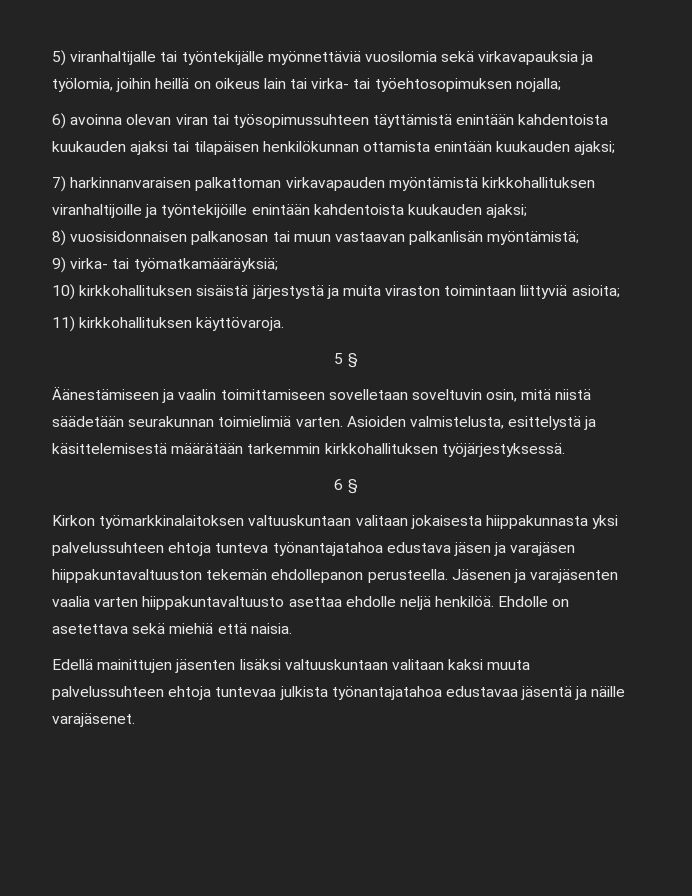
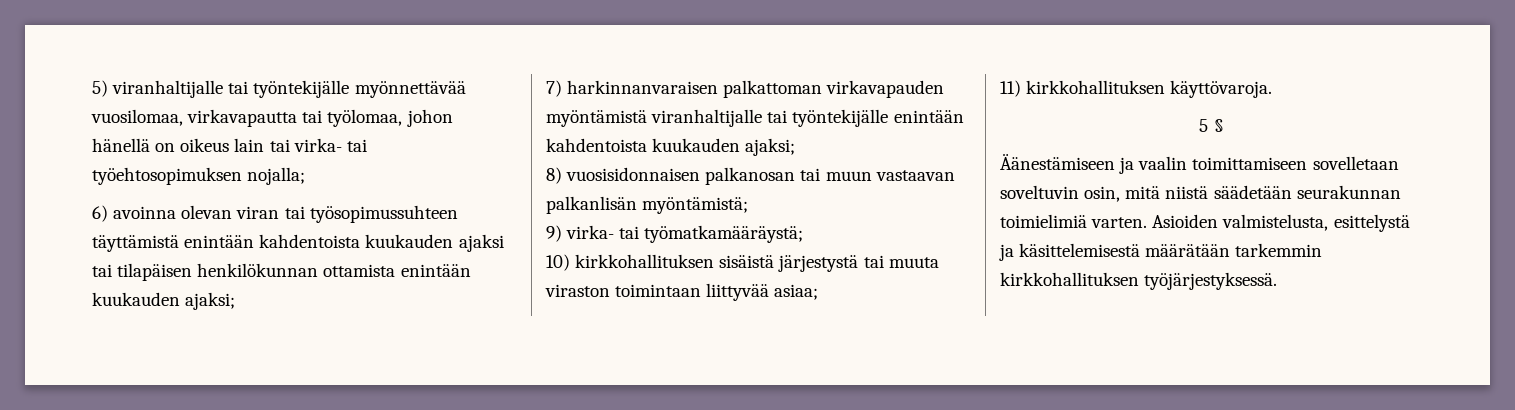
[267,51,594,65] [52,78,190,92] myönnettäviä vuosilomia sekä virkavapauksia ja työlomia, joihin heillä -> [354,81,466,98] [91,109,453,127] [92,138,150,152] myönnettävää vuosilomaa, virkavapautta tai työlomaa, johon hänellä
[481,177,595,188] [52,204,248,218] kirkkohallituksen viranhaltijoille ja työntekijöille -> [651,109,889,127] viranhaltijalle tai työntekijälle
[133,258,278,272] työmatkamääräyksiä; -> [644,225,804,243] työmatkamääräystä;
[326,285,620,299] ja muita viraston toimintaan liittyviä asioita; -> [863,255,939,268] [545,283,819,301] tai muuta viraston toimintaan liittyvää asiaa;
[334,479,358,494] [52,515,619,529] [52,542,576,556] [52,569,619,583] [52,596,570,610] [52,623,292,634] [52,659,531,673] [52,686,626,700] [52,713,135,727] // 6 § // Kirkon työmarkkinalaitoksen valtuuskuntaan valitaan jokaisesta hiippakunnasta yksi palvelussuhteen ehtoja tunteva työnantajatahoa edustava jäsen ja varajäsen hiippakuntavaltuuston tekemän ehdollepanon perusteella. Jäsenen ja varajäsenten vaalia varten hiippakuntavaltuusto asettaa ehdolle neljä henkilöä. Ehdolle on asetettava sekä miehiä että naisia. // Edellä mainittujen jäsenten lisäksi valtuuskuntaan valitaan kaksi muuta palvelussuhteen ehtoja tuntevaa julkista työnantajatahoa edustavaa jäsentä ja näille varajäsenet. -> (1278, 281) none

